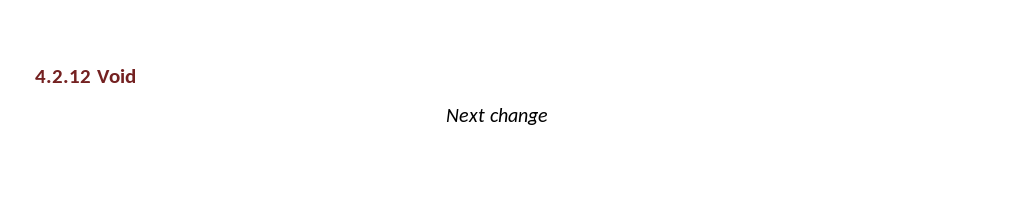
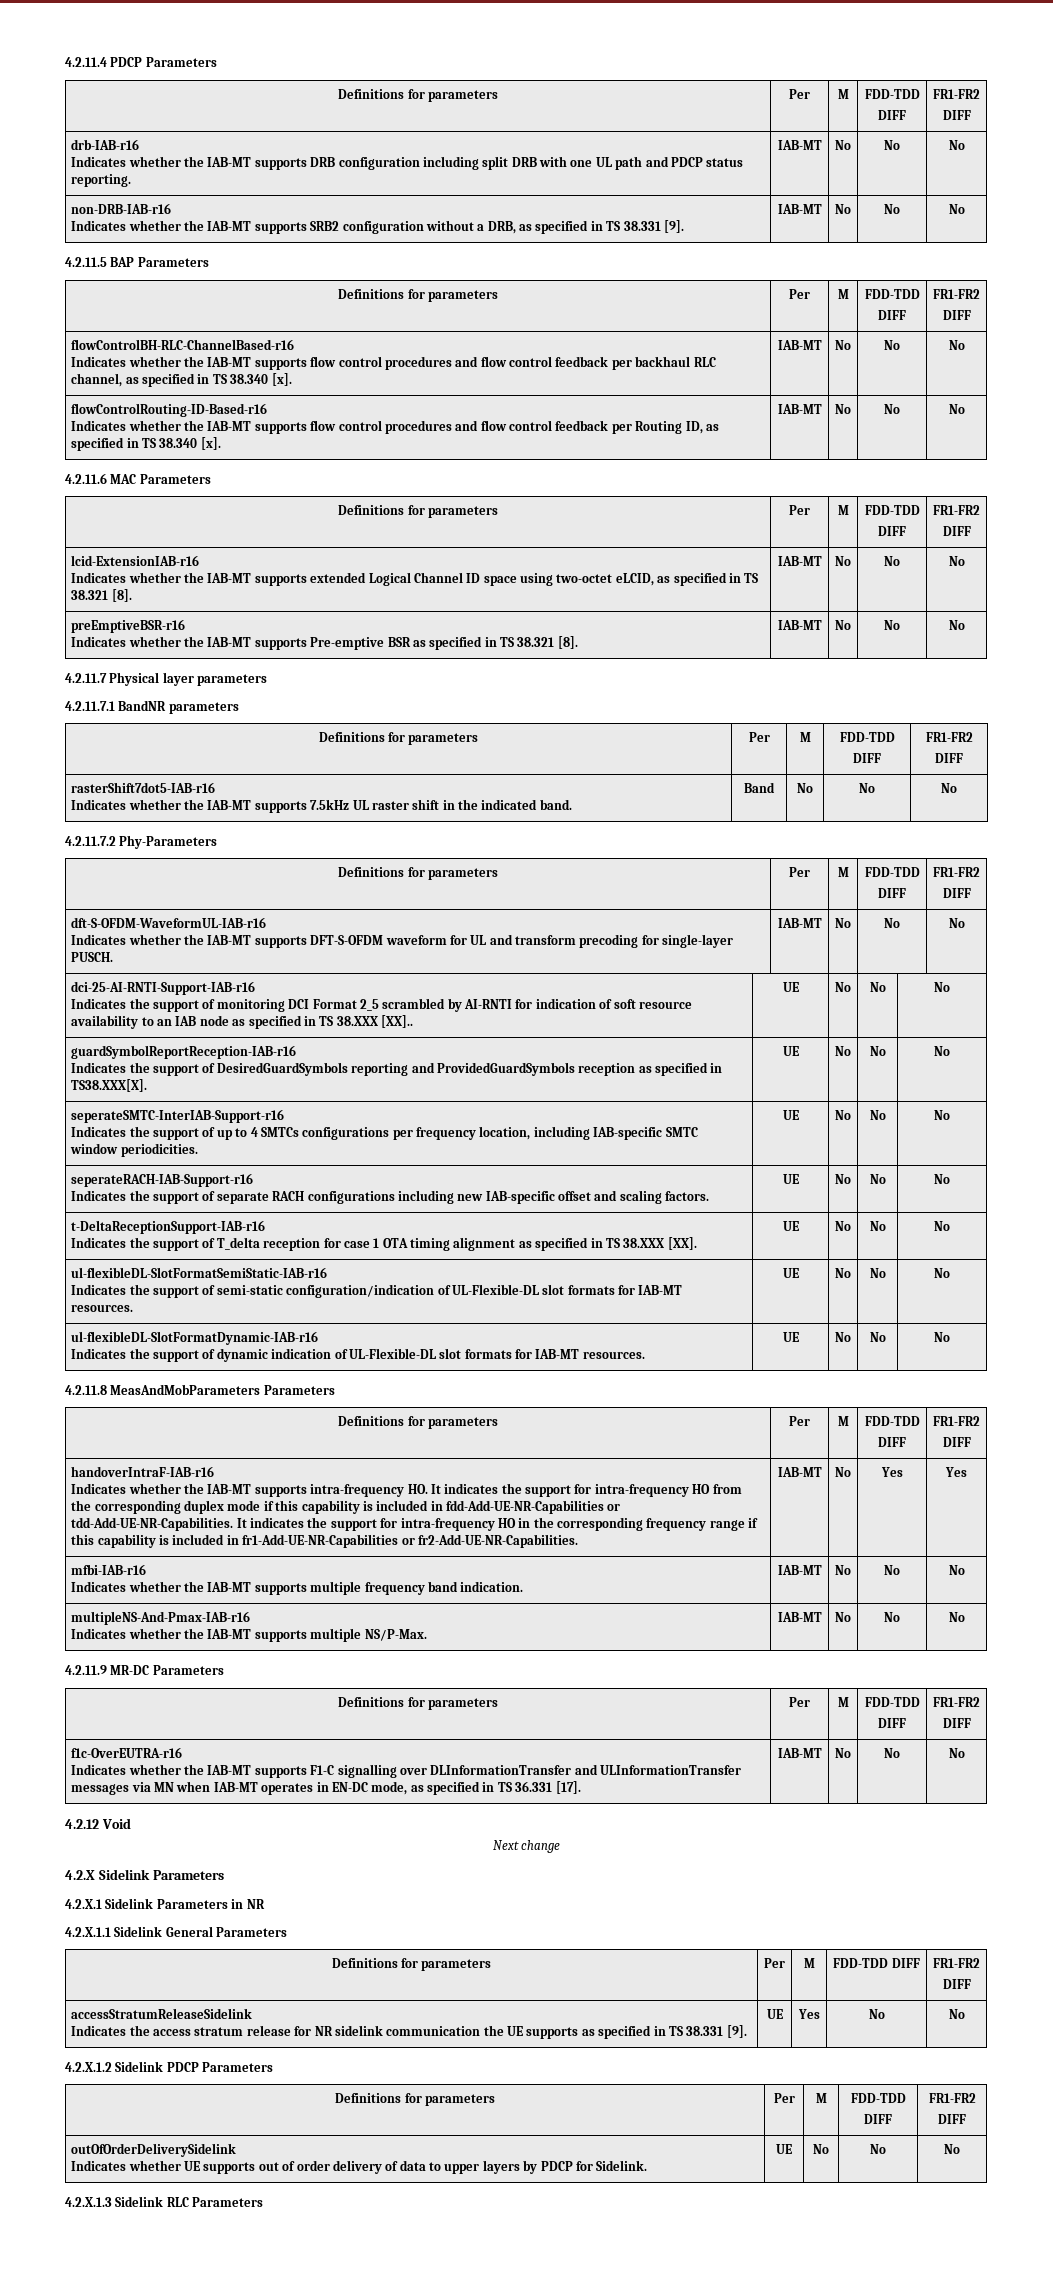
[35,69,136,83] [445,108,549,125] 4.2.12 Void // Next change -> [65,57,217,67] [338,89,498,102] [789,89,810,99] [837,89,849,99] [864,89,920,99] [878,110,906,120] [933,89,980,99] [942,110,971,120] [71,139,140,150] [71,156,744,170] [71,174,132,187] [777,140,822,150] [835,140,851,150] [884,140,900,150] [948,140,965,150] [71,203,172,214] [71,220,684,234] [777,204,822,214] [835,204,851,214] [884,204,900,214] [948,204,965,214] [65,257,209,267] [338,289,498,302] [789,289,810,299] [837,289,849,299] [864,289,920,299] [878,310,906,320] [933,289,980,299] [942,310,971,320] [71,339,295,350] [71,356,716,370] [71,373,292,387] [777,340,822,350] [835,340,851,350] [884,340,900,350] [948,340,965,350] [71,403,268,417] [71,420,719,434] [71,437,221,451] [777,404,822,414] [835,404,851,414] [884,404,900,414] [948,404,965,414] [65,473,211,484] [338,505,498,518] [789,505,810,515] [837,505,849,515] [864,505,920,515] [878,526,906,536] [933,505,980,515] [942,526,971,536] [71,555,200,566] [71,572,759,586] [71,589,132,602] [777,556,822,566] [835,556,851,566] [884,556,900,566] [948,556,965,566] [71,619,186,633] [71,636,578,650] [777,620,822,630] [835,620,851,630] [884,620,900,630] [948,620,965,630] [65,672,268,686] [65,700,239,714] [318,732,479,745] [748,732,770,742] [799,732,811,742] [839,732,895,742] [853,753,881,763] [925,732,973,742] [935,753,963,763] [71,782,216,793] [71,799,572,813] [744,782,775,793] [797,783,813,793] [859,783,875,793] [941,783,957,793] [65,835,218,849] [338,867,498,880] [789,867,810,877] [837,867,849,877] [864,867,920,877] [878,888,906,898] [933,867,980,877] [942,888,971,898] [71,917,267,928] [71,934,734,948] [71,952,114,962] [777,918,822,928] [835,918,851,928] [884,918,900,928] [948,918,965,928] [71,981,256,995] [71,998,692,1012] [71,1015,414,1029] [782,982,799,992] [835,982,851,992] [869,982,886,992] [934,982,950,992] [71,1045,297,1059] [71,1062,723,1076] [71,1079,148,1092] [782,1046,799,1056] [835,1046,851,1056] [869,1046,886,1056] [934,1046,950,1056] [71,1109,285,1123] [71,1126,698,1140] [70,1143,198,1157] [782,1110,799,1120] [835,1110,851,1120] [869,1110,886,1120] [934,1110,950,1120] [71,1173,254,1187] [71,1190,710,1204] [782,1174,799,1184] [835,1174,851,1184] [869,1174,886,1184] [934,1174,950,1184] [71,1220,266,1234] [71,1237,697,1251] [782,1221,799,1231] [835,1221,851,1231] [869,1221,886,1231] [934,1221,950,1231] [71,1267,328,1278] [71,1284,683,1298] [71,1304,134,1312] [782,1268,799,1278] [835,1268,851,1278] [869,1268,886,1278] [934,1268,950,1278] [71,1331,319,1345] [71,1348,645,1362] [782,1332,799,1342] [835,1332,851,1342] [869,1332,886,1342] [934,1332,950,1342] [65,1384,335,1395] [338,1416,498,1429] [789,1416,810,1426] [837,1416,849,1426] [864,1416,920,1426] [878,1437,906,1447] [933,1416,980,1426] [942,1437,971,1447] [71,1466,215,1477] [71,1483,742,1497] [71,1500,621,1514] [71,1517,759,1531] [71,1534,578,1548] [777,1467,822,1477] [835,1467,851,1477] [880,1467,903,1477] [945,1467,967,1477] [71,1564,147,1575] [71,1581,524,1595] [777,1565,822,1575] [835,1565,851,1575] [884,1565,900,1575] [948,1565,965,1575] [71,1611,251,1625] [71,1628,427,1642] [777,1612,822,1622] [835,1612,851,1622] [884,1612,900,1622] [948,1612,965,1622] [65,1665,224,1675] [338,1697,498,1710] [789,1697,810,1707] [837,1697,849,1707] [864,1697,920,1707] [878,1718,906,1728] [933,1697,980,1707] [942,1718,971,1728] [71,1747,183,1758] [71,1764,742,1778] [71,1781,581,1795] [777,1748,822,1758] [835,1748,851,1758] [884,1748,900,1758] [948,1748,965,1758] [65,1818,131,1829] [492,1840,561,1853] [65,1869,224,1880] [65,1898,265,1909] [65,1926,288,1937] [331,1958,492,1971] [764,1958,785,1968] [803,1958,815,1968] [833,1958,920,1968] [933,1958,980,1968] [942,1979,971,1989] [71,2008,253,2019] [71,2025,747,2039] [766,2009,783,2019] [797,2009,820,2019] [868,2009,885,2019] [948,2009,965,2019] [65,2061,274,2072] [335,2093,495,2106] [773,2093,795,2103] [815,2093,827,2103] [850,2093,906,2103] [864,2114,892,2124] [928,2093,976,2103] [938,2114,966,2124] [71,2143,237,2157] [71,2160,648,2174] [776,2144,792,2154] [813,2144,829,2154] [870,2144,886,2154] [944,2144,960,2154] [65,2196,264,2207] 4.2.11.4 PDCP Parameters // Definitions for parameters | Per | M | FDD-TDD // DIFF | FR1-FR2 // DIFF // drb-IAB-r16 // Indicates whether the IAB-MT supports DRB configuration including split DRB with one UL path and PDCP status reporting. | IAB-MT | No | No | No // non-DRB-IAB-r16 // Indicates whether the IAB-MT supports SRB2 configuration without a DRB, as specified in TS 38.331 [9]. | IAB-MT | No | No | No // 4.2.11.5 BAP Parameters // Definitions for parameters | Per | M | FDD-TDD // DIFF | FR1-FR2 // DIFF // flowControlBH-RLC-ChannelBased-r16 // Indicates whether the IAB-MT supports flow control procedures and flow control feedback per backhaul RLC channel, as specified in TS 38.340 [x]. | IAB-MT | No | No | No // flowControlRouting-ID-Based-r16 // Indicates whether the IAB-MT supports flow control procedures and flow control feedback per Routing ID, as specified in TS 38.340 [x]. | IAB-MT | No | No | No // 4.2.11.6 MAC Parameters // Definitions for parameters | Per | M | FDD-TDD // DIFF | FR1-FR2 // DIFF // lcid-ExtensionIAB-r16 // Indicates whether the IAB-MT supports extended Logical Channel ID space using two-octet eLCID, as specified in TS 38.321 [8]. | IAB-MT | No | No | No // preEmptiveBSR-r16 // Indicates whether the IAB-MT supports Pre-emptive BSR as specified in TS 38.321 [8]. | IAB-MT | No | No | No // 4.2.11.7 Physical layer parameters // 4.2.11.7.1 BandNR parameters // Definitions for parameters | Per | M | FDD-TDD // DIFF | FR1-FR2 // DIFF // rasterShift7dot5-IAB-r16 // Indicates whether the IAB-MT supports 7.5kHz UL raster shift in the indicated band. | Band | No | No | No // 4.2.11.7.2 Phy-Parameters // Definitions for parameters | Per | M | FDD-TDD // DIFF | FR1-FR2 // DIFF // dft-S-OFDM-WaveformUL-IAB-r16 // Indicates whether the IAB-MT supports DFT-S-OFDM waveform for UL and transform precoding for single-layer PUSCH. | IAB-MT | No | No | No // dci-25-AI-RNTI-Support-IAB-r16 // Indicates the support of monitoring DCI Format 2_5 scrambled by AI-RNTI for indication of soft resource availability to an IAB node as specified in TS 38.XXX [XX].. | UE | No | No | No // guardSymbolReportReception-IAB-r16 // Indicates the support of DesiredGuardSymbols reporting and ProvidedGuardSymbols reception as specified in TS38.XXX[X]. | UE | No | No | No // seperateSMTC-InterIAB-Support-r16 // Indicates the support of up to 4 SMTCs configurations per frequency location, including IAB-specific SMTC window periodicities. | UE | No | No | No // seperateRACH-IAB-Support-r16 // Indicates the support of separate RACH configurations including new IAB-specific offset and scaling factors. | UE | No | No | No // t-DeltaReceptionSupport-IAB-r16 // Indicates the support of T_delta reception for case 1 OTA timing alignment as specified in TS 38.XXX [XX]. | UE | No | No | No // ul-flexibleDL-SlotFormatSemiStatic-IAB-r16 // Indicates the support of semi-static configuration/indication of UL-Flexible-DL slot formats for IAB-MT resources. | UE | No | No | No // ul-flexibleDL-SlotFormatDynamic-IAB-r16 // Indicates the support of dynamic indication of UL-Flexible-DL slot formats for IAB-MT resources. | UE | No | No | No // 4.2.11.8 MeasAndMobParameters Parameters // Definitions for parameters | Per | M | FDD-TDD // DIFF | FR1-FR2 // DIFF // handoverIntraF-IAB-r16 // Indicates whether the IAB-MT supports intra-frequency HO. It indicates the support for intra-frequency HO from the corresponding duplex mode if this capability is included in fdd-Add-UE-NR-Capabilities or tdd-Add-UE-NR-Capabilities. It indicates the support for intra-frequency HO in the corresponding frequency range if this capability is included in fr1-Add-UE-NR-Capabilities or fr2-Add-UE-NR-Capabilities. | IAB-MT | No | Yes | Yes // mfbi-IAB-r16 // Indicates whether the IAB-MT supports multiple frequency band indication. | IAB-MT | No | No | No // multipleNS-And-Pmax-IAB-r16 // Indicates whether the IAB-MT supports multiple NS/P-Max. | IAB-MT | No | No | No // 4.2.11.9 MR-DC Parameters // Definitions for parameters | Per | M | FDD-TDD // DIFF | FR1-FR2 // DIFF // f1c-OverEUTRA-r16 // Indicates whether the IAB-MT supports F1-C signalling over DLInformationTransfer and ULInformationTransfer messages via MN when IAB-MT operates in EN-DC mode, as specified in TS 36.331 [17]. | IAB-MT | No | No | No // 4.2.12 Void // Next change // 4.2.X Sidelink Parameters // 4.2.X.1 Sidelink Parameters in NR // 4.2.X.1.1 Sidelink General Parameters // Definitions for parameters | Per | M | FDD-TDD DIFF | FR1-FR2 // DIFF // accessStratumReleaseSidelink // Indicates the access stratum release for NR sidelink communication the UE supports as specified in TS 38.331 [9]. | UE | Yes | No | No // 4.2.X.1.2 Sidelink PDCP Parameters // Definitions for parameters | Per | M | FDD-TDD // DIFF | FR1-FR2 // DIFF // outOfOrderDeliverySidelink // Indicates whether UE supports out of order delivery of data to upper layers by PDCP for Sidelink. | UE | No | No | No // 4.2.X.1.3 Sidelink RLC Parameters

